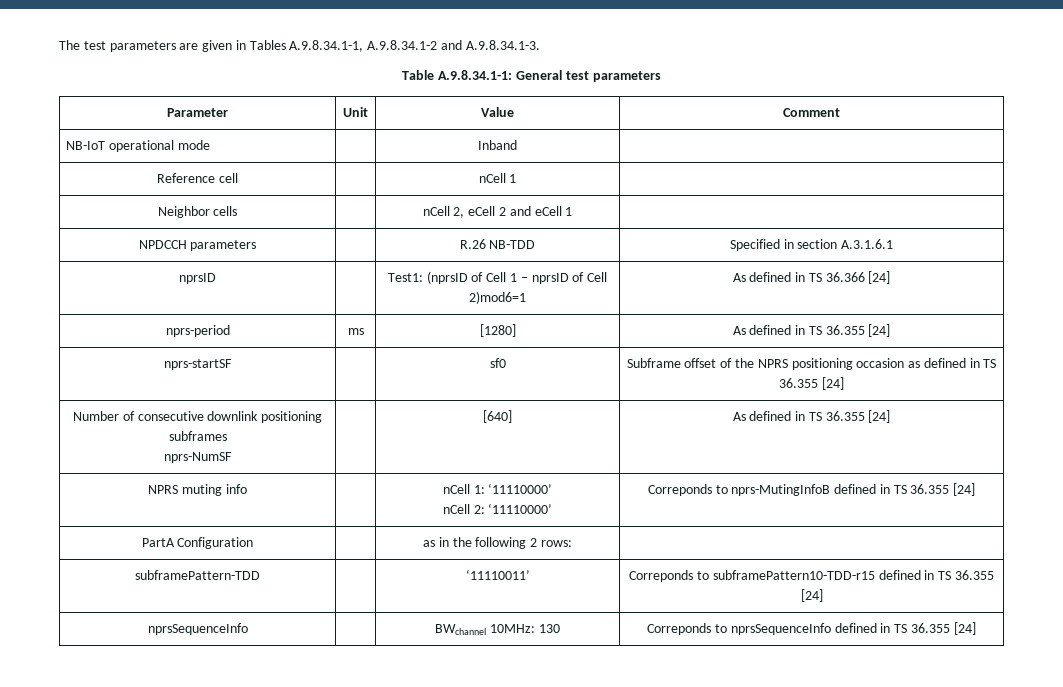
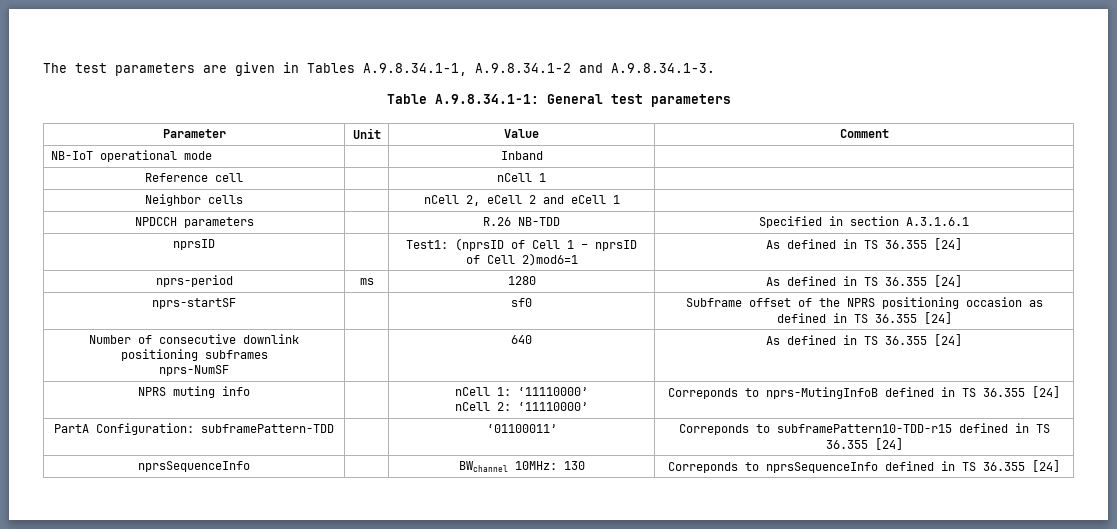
[825,272,865,282] 36.366 -> [885,240,927,249] 36.355
[479,324,516,337] [1280] -> [507,276,536,285] 1280
[483,410,512,423] [640] -> [511,335,532,344] 640
[177,537,254,549] [423,537,572,549] Configuration | | as in the following 2 rows: | // -> [96,423,194,435] Configuration:
[465,569,530,580] ‘11110011’ -> [486,424,557,433] ‘01100011’

